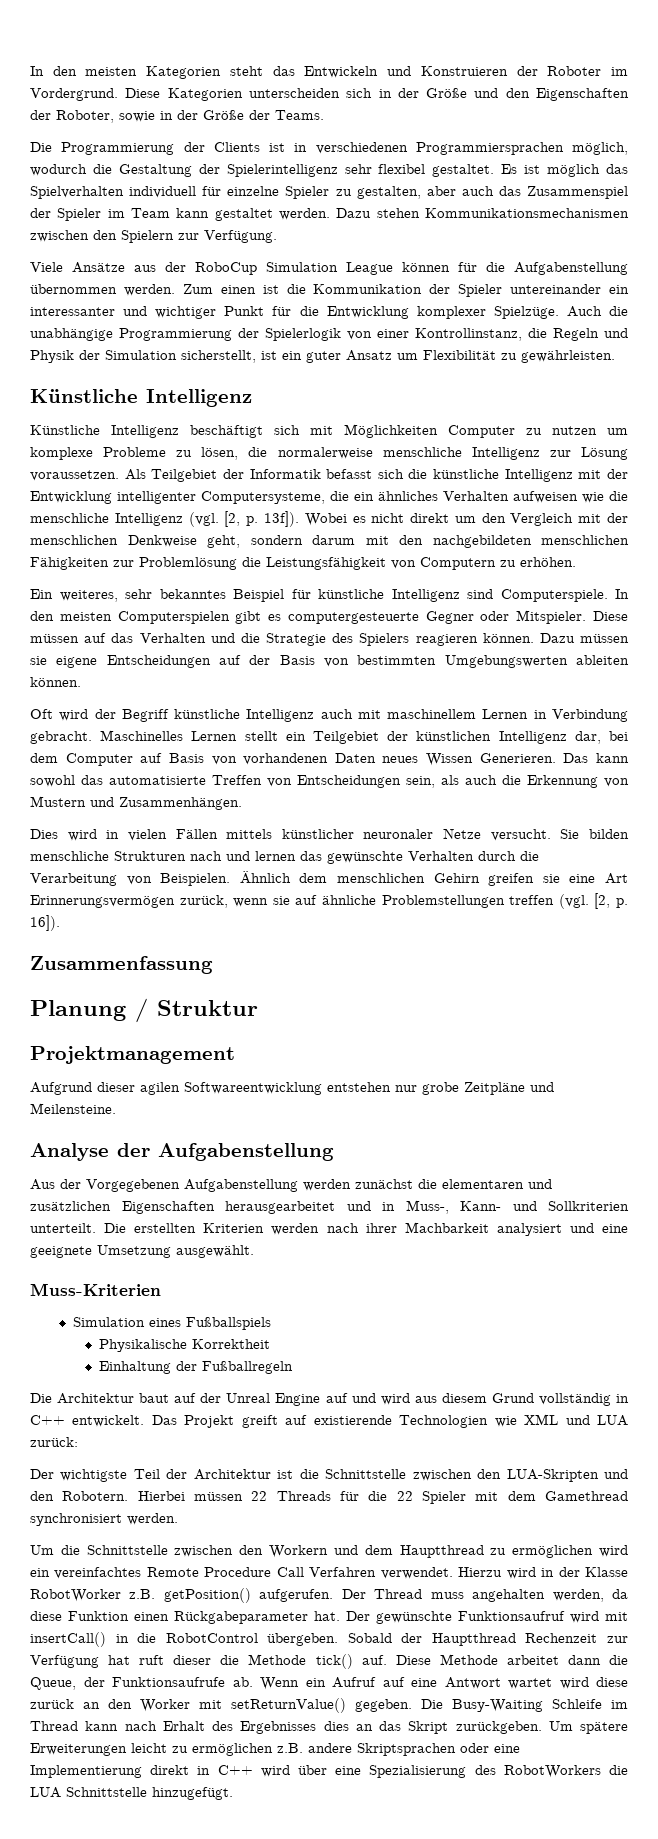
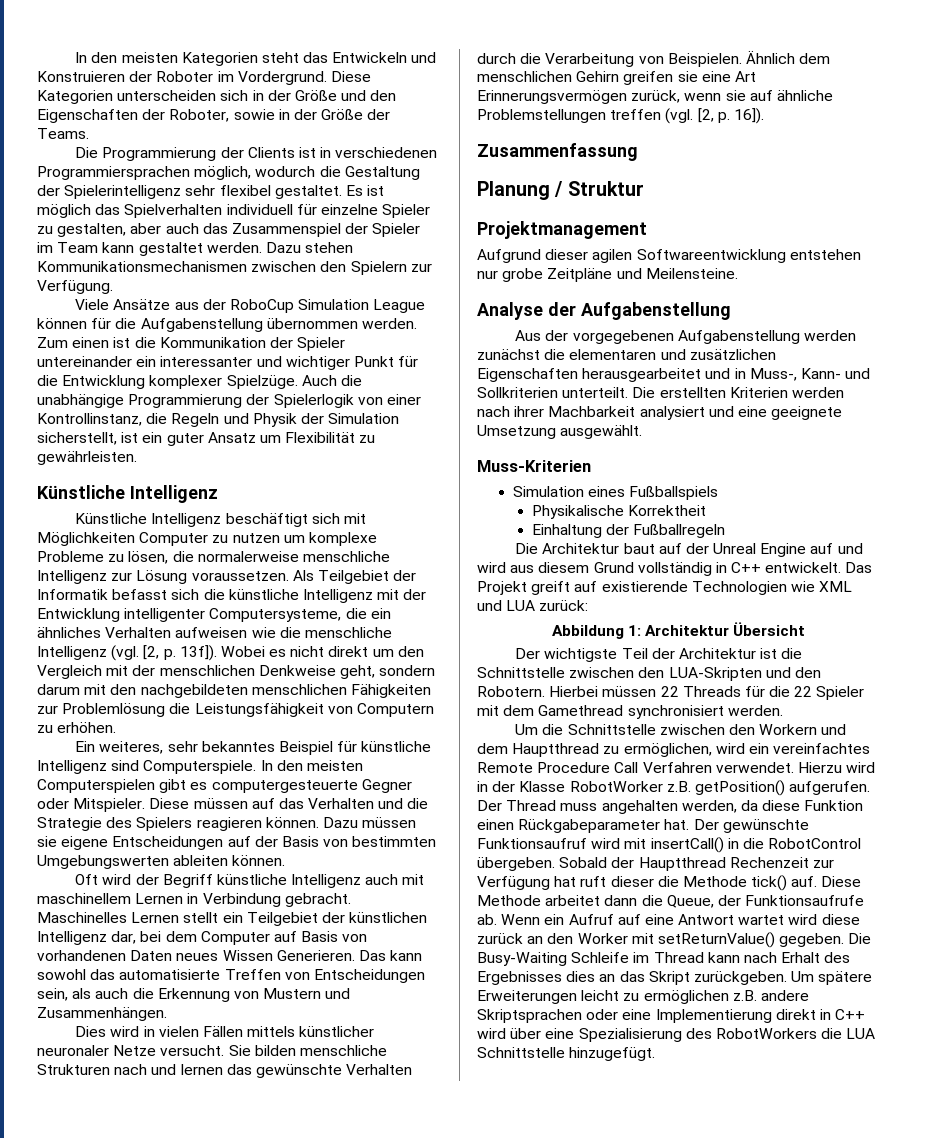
[86,1179,180,1192] Vorgegebenen -> [572,330,674,344] vorgegebenen
(78, 1442) none -> [551,622,806,639] // Abbildung 1: Architektur Übersicht
[512,1545,594,1558] ermöglichen -> [623,743,712,757] ermöglichen,

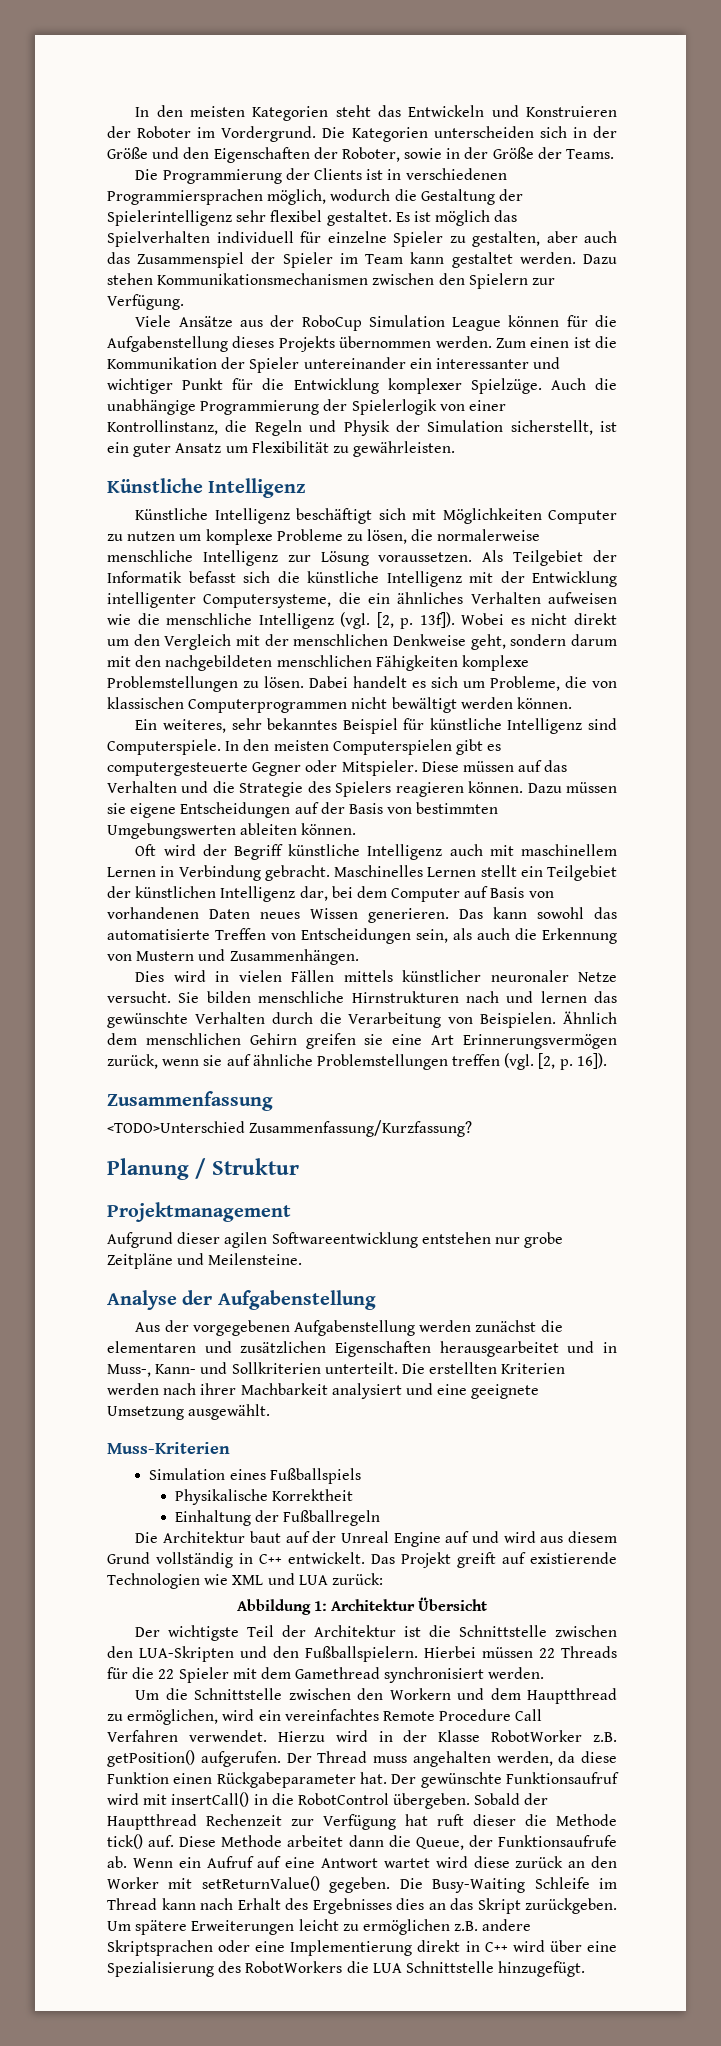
[330,71,371,82] Diese -> [322,127,346,138] Die
(263, 325) none -> [232,336,335,352] dieses Projekts
[37,703,434,717] [37,722,117,733] zur Problemlösung die Leistungsfähigkeit von Computern zu erhöhen. -> [461,655,529,671] [107,676,617,692] [107,697,572,713] komplexe Problemstellungen zu lösen. Dabei handelt es sich um Probleme, die von klassischen Computerprogrammen nicht bewältigt werden können.
[276,950,355,961] Generieren. -> [368,908,449,923] generieren.
[37,1064,110,1075] Strukturen -> [351,991,459,1003] Hirnstrukturen
(638, 152) none -> [107,1120,473,1137] // <TODO>Unterschied Zusammenfassung/Kurzfassung?
[477,686,545,697] Robotern. -> [305,1646,418,1662] Fußballspielern.

